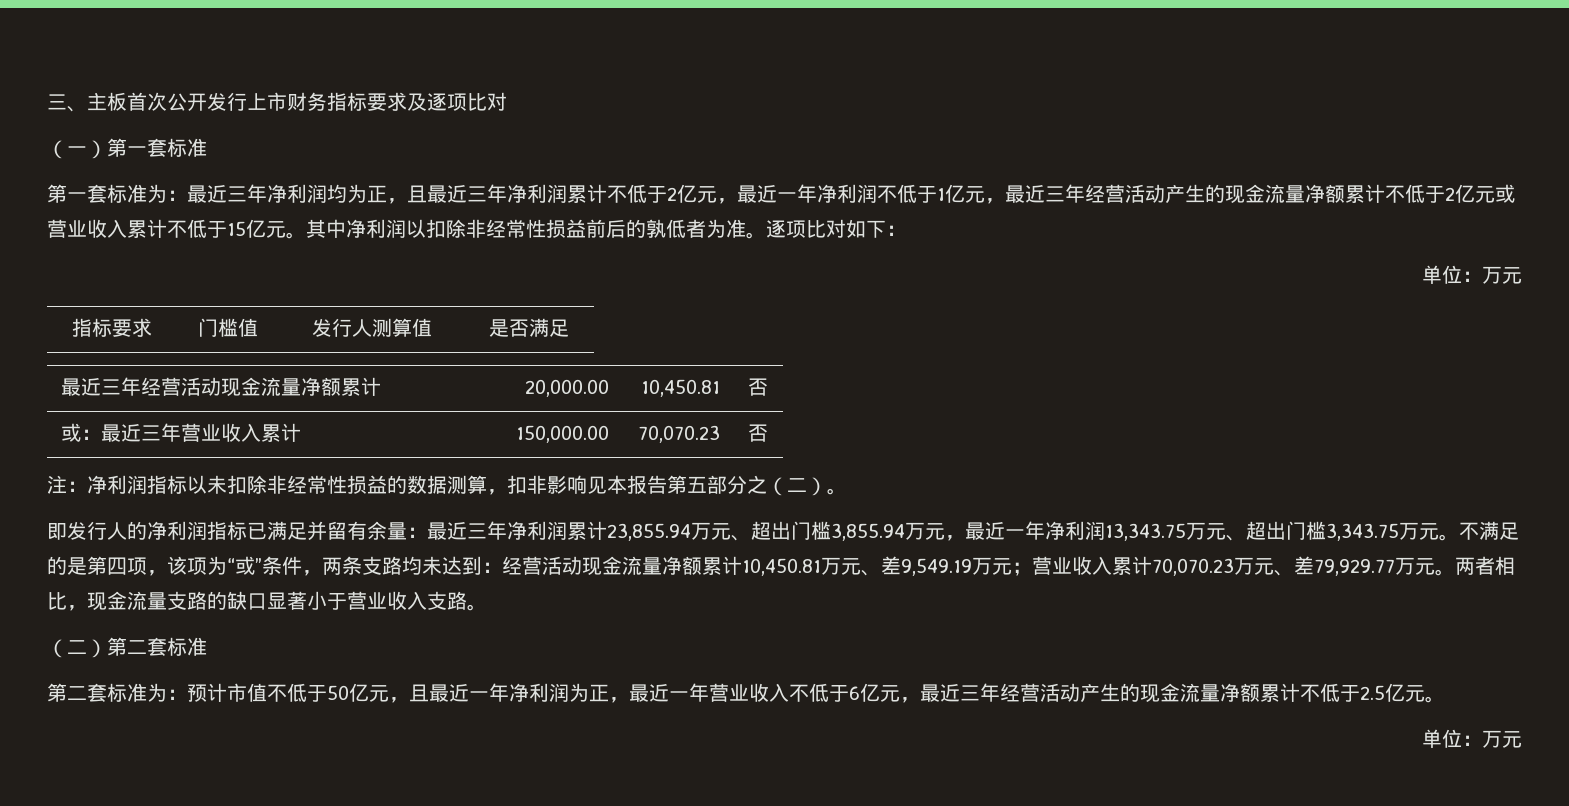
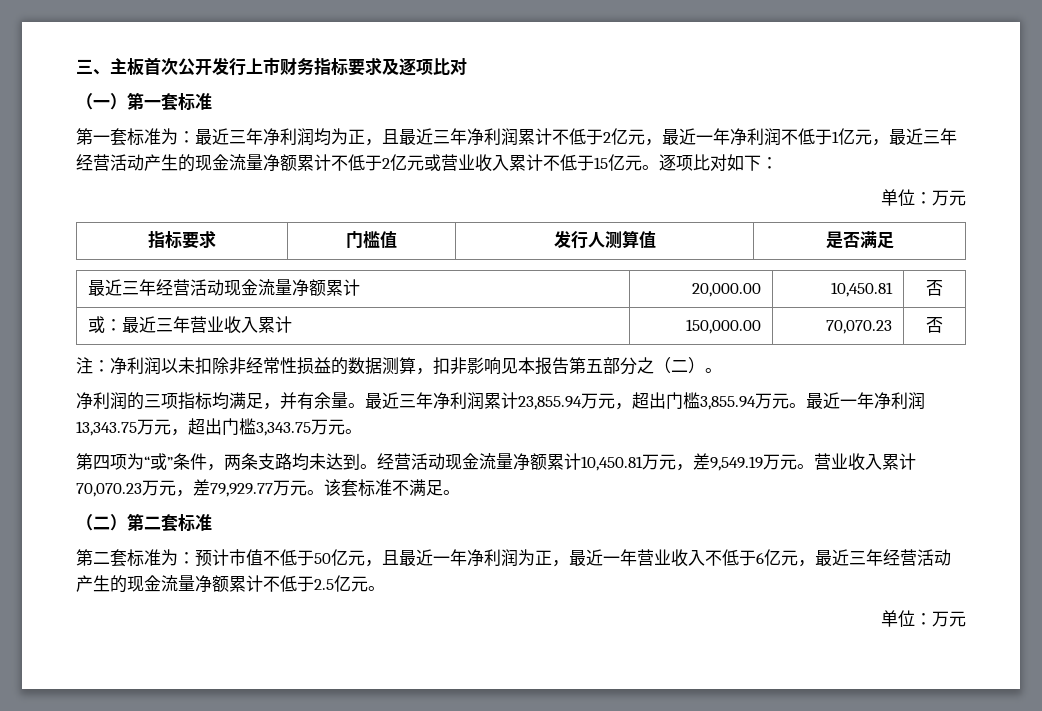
[306,219,766,239] 其中净利润以扣除非经常性损益前后的孰低者为准。 -> (659, 167) none
[147,475,187,494] 指标 -> (161, 365) none
[47,521,427,541] 即发行人的净利润指标已满足并留有余量： -> [76,392,365,410] 净利润的三项指标均满足，并有余量。
[731,535,751,541] 、 -> [615,403,632,410] ，
[945,535,965,541] ， -> [789,403,806,408] 。
[1226,535,1246,541] 、 -> [171,429,188,436] ，
[1459,521,1519,540] [47,556,187,576] 不满足的是第四项，该 -> [76,453,110,470] // 第四
[482,562,502,573] ： -> [360,464,377,469] 。
[861,570,881,576] 、 -> [676,464,693,471] ，
[1012,562,1032,576] ； -> [797,464,814,469] 。
[1274,570,1294,576] 、 -> [176,490,193,497] ，
[1455,556,1515,575] [47,591,467,611] 两者相比，现金流量支路的缺口显著小于营业收入支路 -> [324,479,443,497] 该套标准不满足

